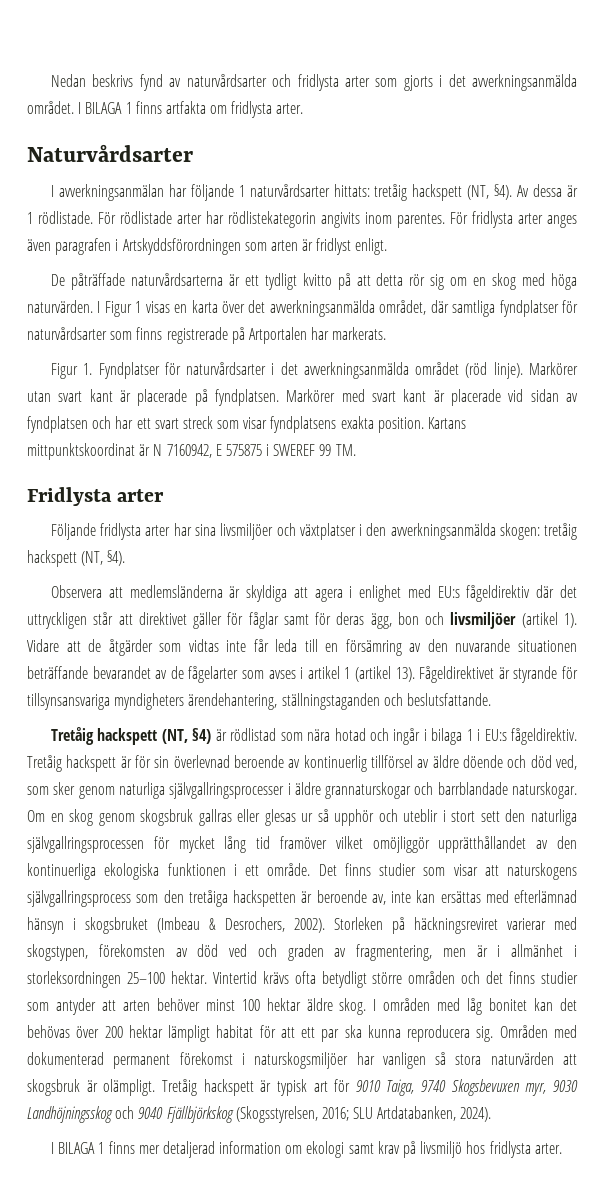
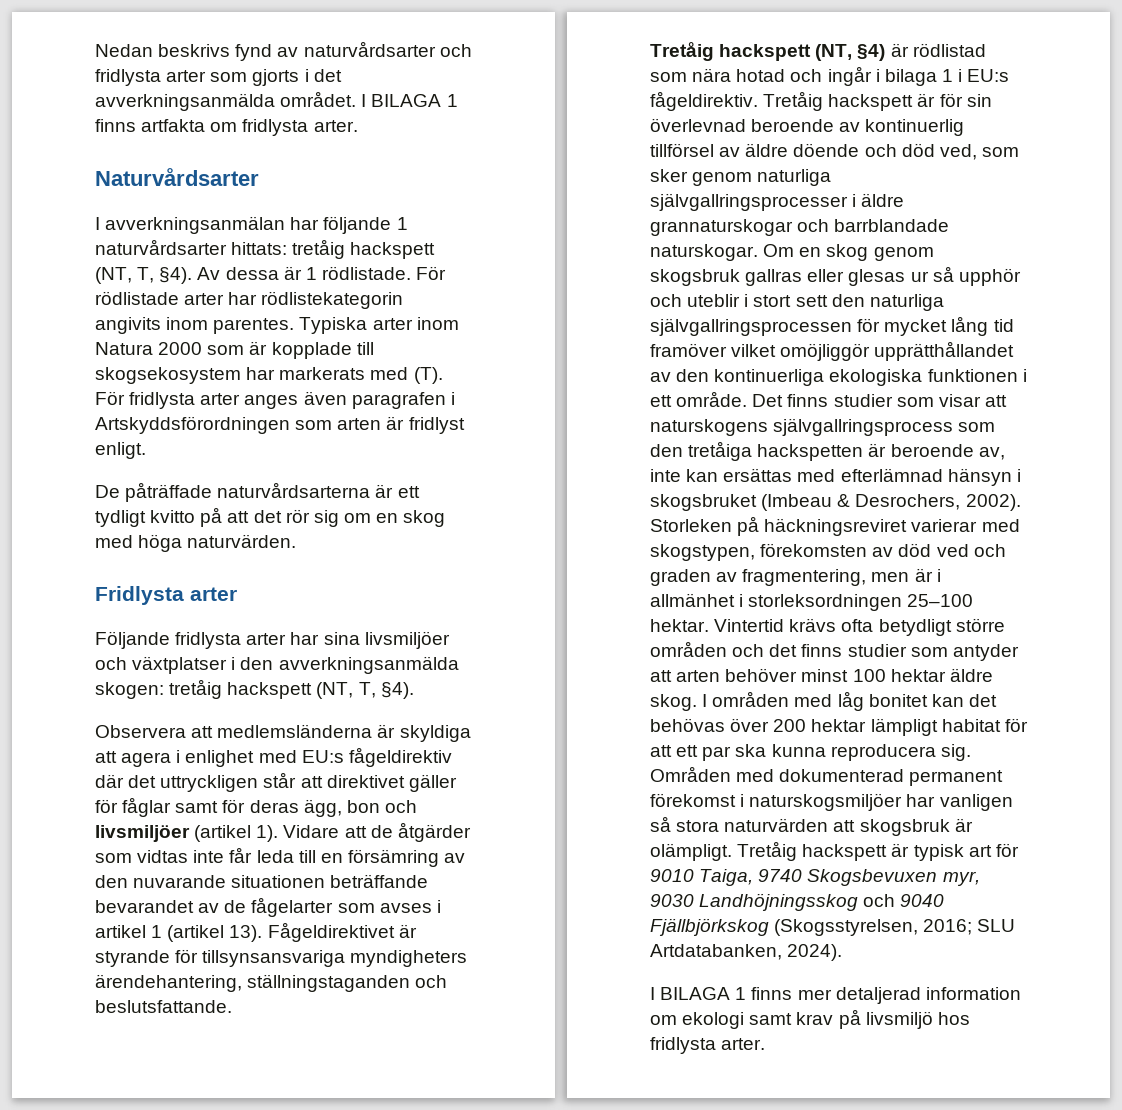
(490, 192) none -> [137,267,155,283] T,
(445, 220) none -> [299,317,459,334] [95,341,374,359] [95,367,443,384] Typiska arter inom Natura 2000 som är kopplade till skogsekosystem har markerats med (T).
[376,273,404,286] detta -> [253,510,282,523] det
[97,300,578,317] [27,327,387,344] [50,362,578,379] [27,389,578,406] [27,416,467,433] [27,443,356,460] I Figur 1 visas en karta över det avverkningsanmälda området, där samtliga fyndplatser för naturvårdsarter som finns registrerade på Artportalen har markerats. // Figur 1. Fyndplatser för naturvårdsarter i det avverkningsanmälda området (röd linje). Markörer utan svart kant är placerade på fyndplatsen. Markörer med svart kant är placerade vid sidan av fyndplatsen och har ett svart streck som visar fyndplatsens exakta position. Kartans mittpunktskoordinat är N 7160942, E 575875 i SWEREF 99 TM. -> (297, 541) none
(104, 558) none -> [358,682,376,698] T,

